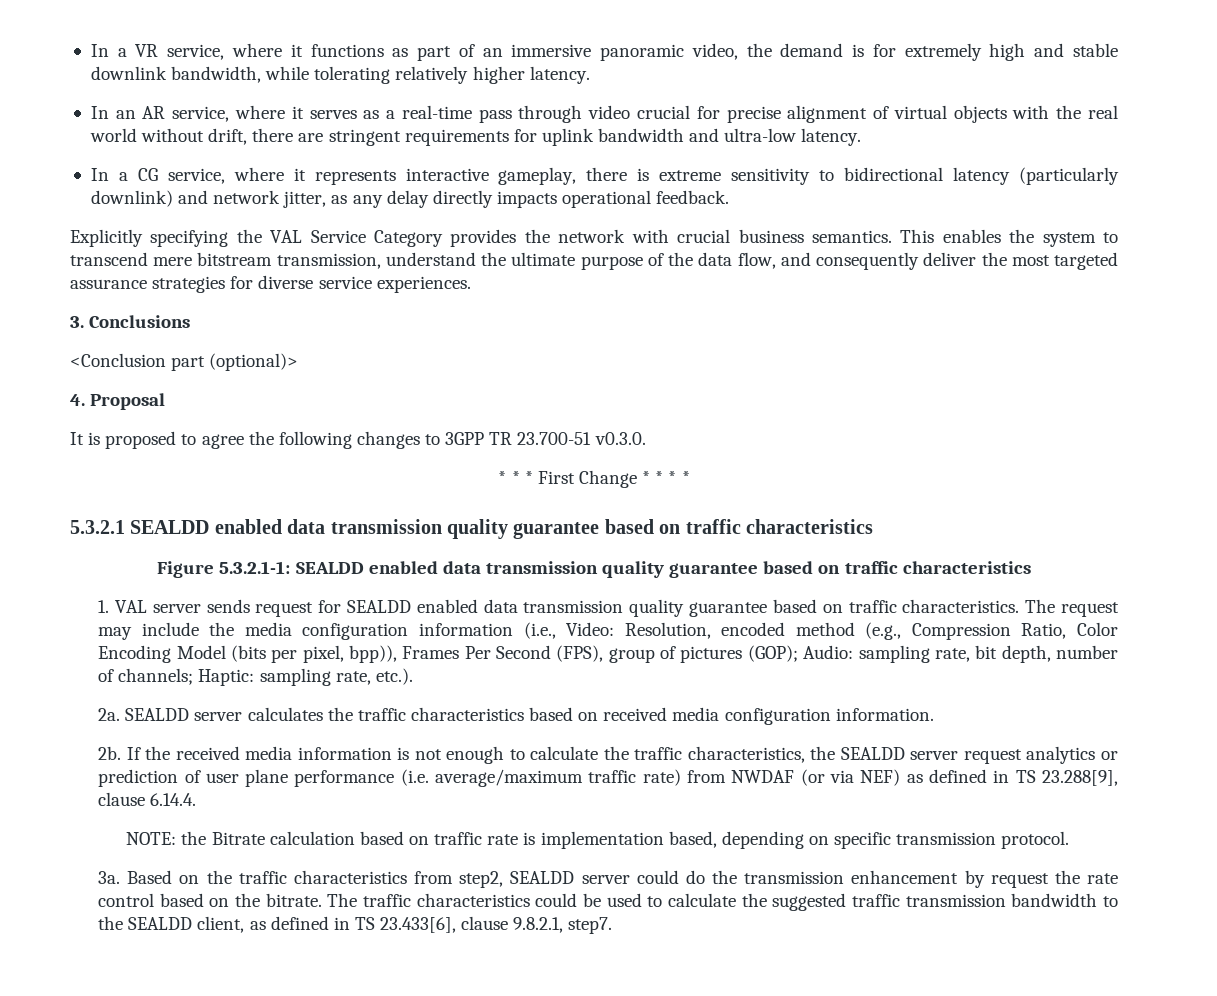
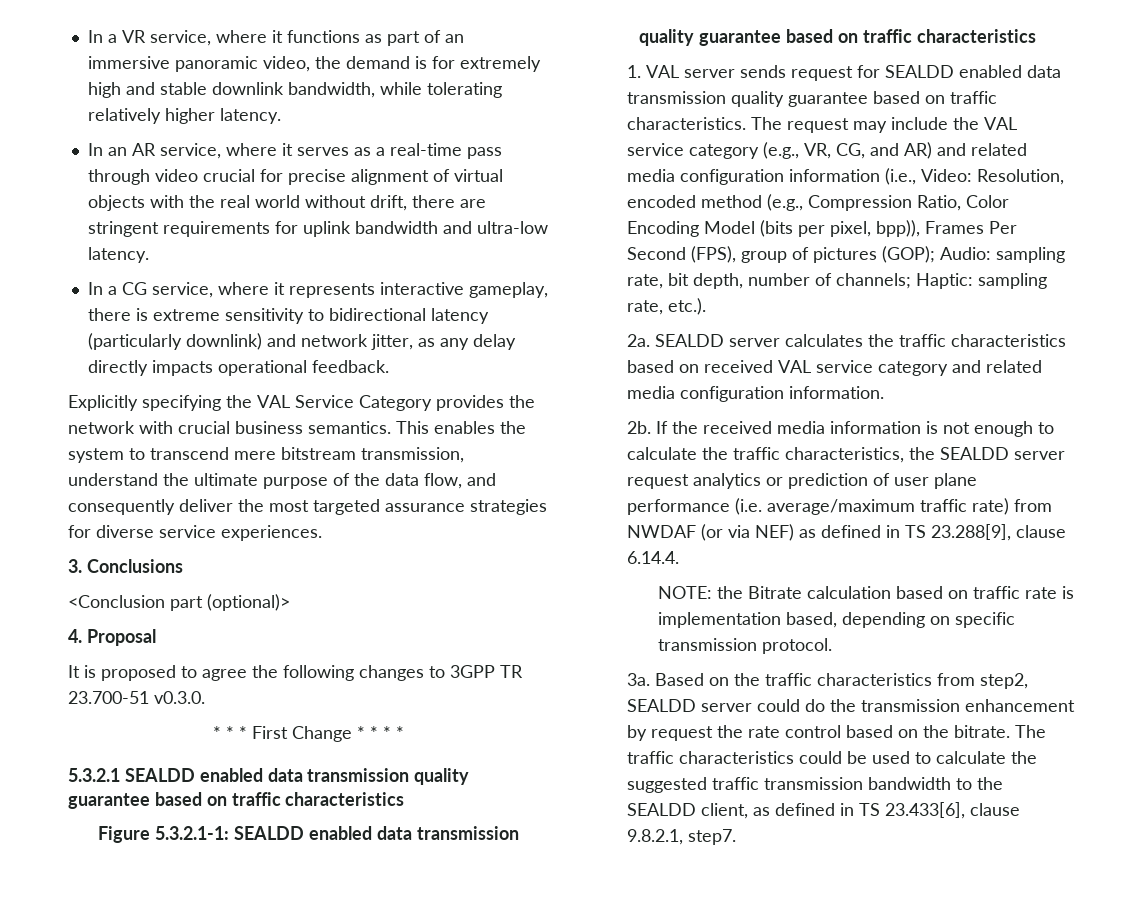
(235, 629) none -> [984,117,1018,130] [627,142,1028,159] VAL service category (e.g., VR, CG, and AR) and related
(668, 714) none -> [778,360,1043,376] VAL service category and related

